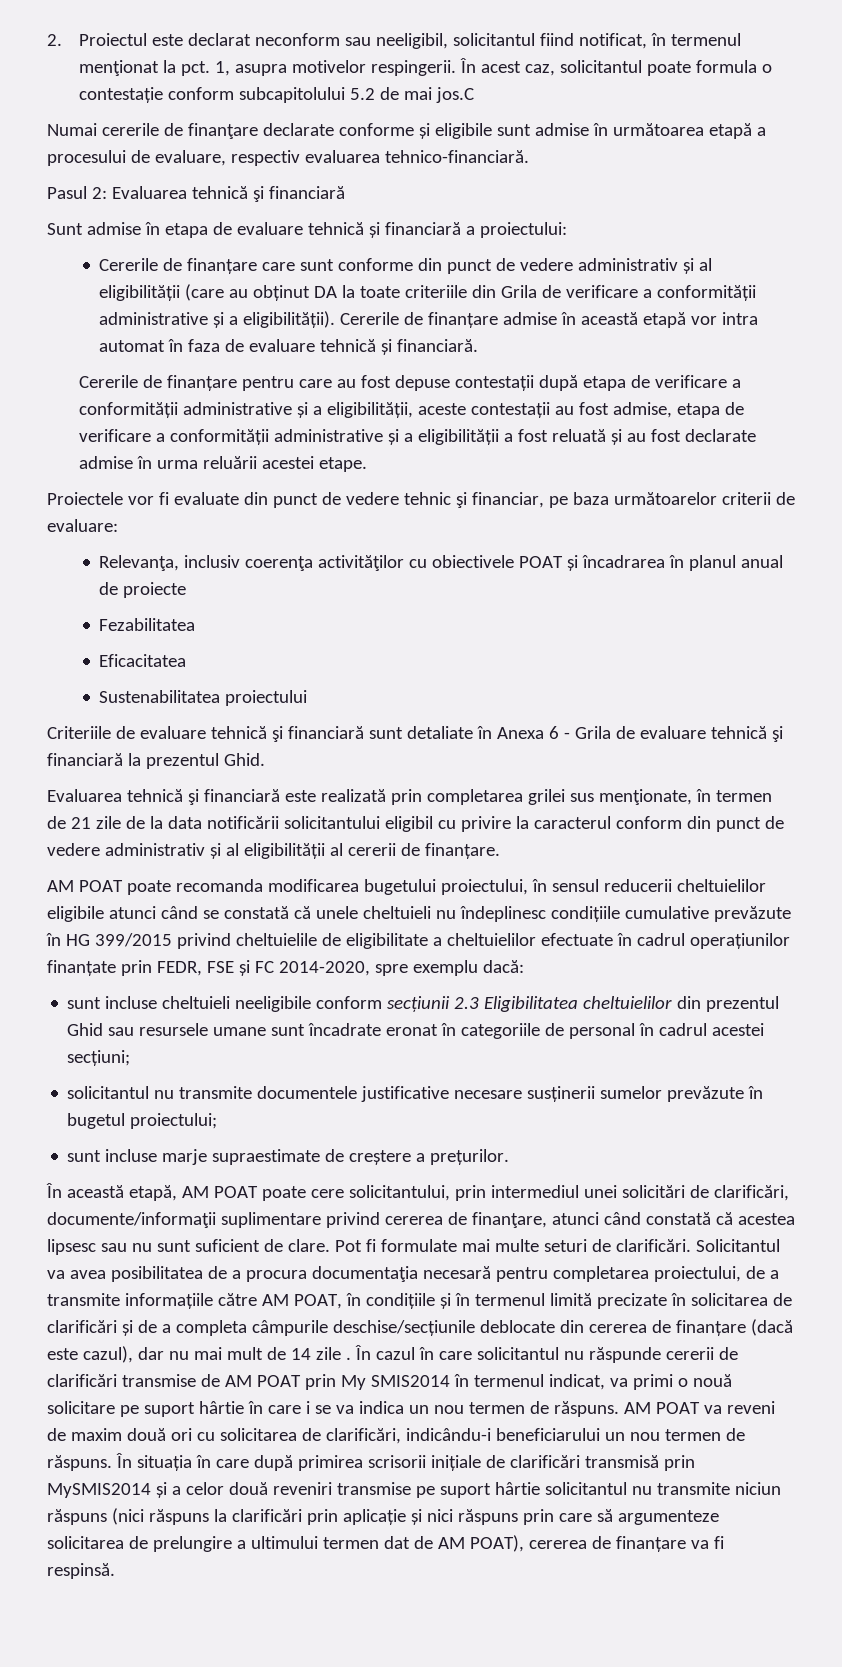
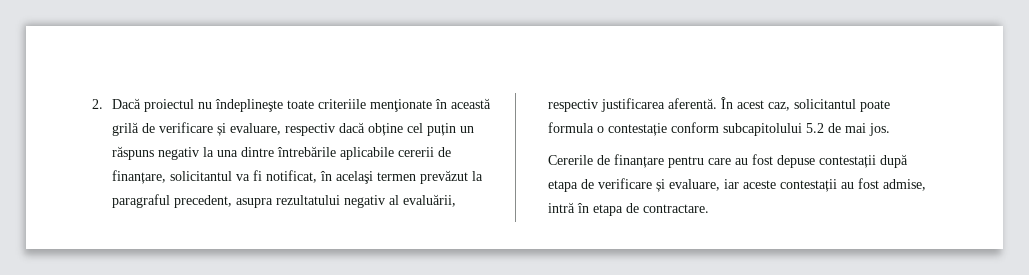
[78,33,741,49] [78,60,456,76] Proiectul este declarat neconform sau neeligibil, solicitantul fiind notificat, în termenul menţionat la pct. 1, asupra motivelor respingerii. -> [112,98,492,112] [112,122,475,136] [112,146,452,160] [112,170,484,184] [112,194,457,208] [548,98,718,112] Dacă proiectul nu îndeplineşte toate criteriile menţionate în această grilă de verificare și evaluare, respectiv dacă obține cel puțin un răspuns negativ la una dintre întrebările aplicabile cererii de finanțare, solicitantul va fi notificat, în acelaşi termen prevăzut la paragraful precedent, asupra rezultatului negativ al evaluării, respectiv justificarea aferentă.
[435,87,474,103] [47,123,766,139] [47,150,529,166] [47,186,345,202] [47,222,567,238] [99,258,713,274] [99,284,757,301] [99,311,759,328] [99,339,479,355] jos.C // Numai cererile de finanţare declarate conforme și eligibile sunt admise în următoarea etapă a procesului de evaluare, respectiv evaluarea tehnico-financiară. // Pasul 2: Evaluarea tehnică şi financiară // Sunt admise în etapa de evaluare tehnică și financiară a proiectului: // Cererile de finanțare care sunt conforme din punct de vedere administrativ și al eligibilității (care au obținut DA la toate criteriile din Grila de verificare a conformității administrative și a eligibilității). Cererile de finanțare admise în această etapă vor intra automat în faza de evaluare tehnică și financiară. -> [869,123,891,136] jos.
[731,379,741,388] [78,402,413,418] a conformității administrative și a eligibilității, -> [656,179,740,192] și evaluare, iar
[676,402,744,418] [78,429,756,445] [78,456,367,472] [47,492,795,508] [47,519,118,532] [99,555,784,571] [99,582,187,598] [99,618,196,631] [99,654,187,667] [99,690,308,706] [47,726,783,742] [47,753,265,769] [47,789,772,805] [47,816,784,832] [47,843,500,859] [47,879,766,895] [47,906,791,922] [46,933,790,949] [47,960,524,976] [67,996,780,1012] [67,1023,765,1039] [67,1050,131,1066] [67,1086,764,1102] [67,1113,218,1129] [67,1149,510,1165] [46,1183,789,1201] [47,1212,795,1228] [47,1239,780,1255] [47,1266,779,1282] [47,1293,792,1309] [47,1319,793,1336] [47,1345,738,1363] [47,1374,732,1390] [47,1401,775,1417] [47,1428,745,1444] [47,1453,695,1471] [47,1482,781,1498] [47,1508,719,1525] [47,1535,724,1552] [47,1563,115,1579] etapa de verificare a conformității administrative și a eligibilității a fost reluată și au fost declarate admise în urma reluării acestei etape. // Proiectele vor fi evaluate din punct de vedere tehnic şi financiar, pe baza următoarelor criterii de evaluare: // Relevanţa, inclusiv coerenţa activităţilor cu obiectivele POAT și încadrarea în planul anual de proiecte // Fezabilitatea // Eficacitatea // Sustenabilitatea proiectului // Criteriile de evaluare tehnică şi financiară sunt detaliate în Anexa 6 - Grila de evaluare tehnică şi financiară la prezentul Ghid. // Evaluarea tehnică şi financiară este realizată prin completarea grilei sus menţionate, în termen de 21 zile de la data notificării solicitantului eligibil cu privire la caracterul conform din punct de vedere administrativ și al eligibilității al cererii de finanțare. // AM POAT poate recomanda modificarea bugetului proiectului, în sensul reducerii cheltuielilor eligibile atunci când se constată că unele cheltuieli nu îndeplinesc condițiile cumulative prevăzute în HG 399/2015 privind cheltuielile de eligibilitate a cheltuielilor efectuate în cadrul operațiunilor finanțate prin FEDR, FSE și FC 2014-2020, spre exemplu dacă: // sunt incluse cheltuieli neeligibile conform secțiunii 2.3 Eligibilitatea cheltuielilor din prezentul Ghid sau resursele umane sunt încadrate eronat în categoriile de personal în cadrul acestei secțiuni; // solicitantul nu transmite documentele justificative necesare susținerii sumelor prevăzute în bugetul proiectului; // sunt incluse marje supraestimate de creștere a prețurilor. // În această etapă, AM POAT poate cere solicitantului, prin intermediul unei solicitări de clarificări, documente/informaţii suplimentare privind cererea de finanţare, atunci când constată că acestea lipsesc sau nu sunt suficient de clare. Pot fi formulate mai multe seturi de clarificări. Solicitantul va avea posibilitatea de a procura documentaţia necesară pentru completarea proiectului, de a transmite informațiile către AM POAT, în condițiile și în termenul limită precizate în solicitarea de clarificări și de a completa câmpurile deschise/secțiunile deblocate din cererea de finanțare (dacă este cazul), dar nu mai mult de 14 zile . În cazul în care solicitantul nu răspunde cererii de clarificări transmise de AM POAT prin My SMIS2014 în termenul indicat, va primi o nouă solicitare pe suport hârtie în care i se va indica un nou termen de răspuns. AM POAT va reveni de maxim două ori cu solicitarea de clarificări, indicându-i beneficiarului un nou termen de răspuns. În situația în care după primirea scrisorii inițiale de clarificări transmisă prin MySMIS2014 și a celor două reveniri transmise pe suport hârtie solicitantul nu transmite niciun răspuns (nici răspuns la clarificări prin aplicație și nici răspuns prin care să argumenteze solicitarea de prelungire a ultimului termen dat de AM POAT), cererea de finanțare va fi respinsă. -> [548,202,710,216] intră în etapa de contractare.

